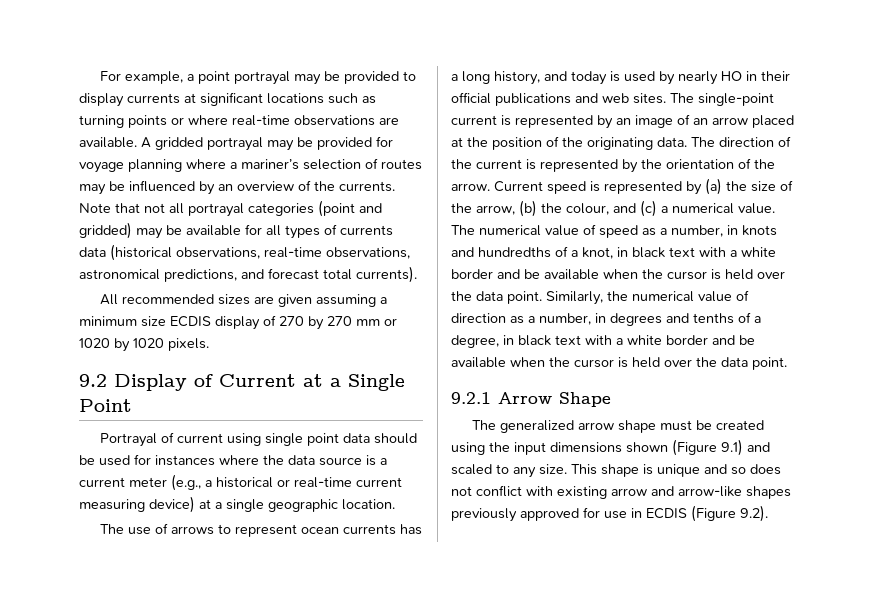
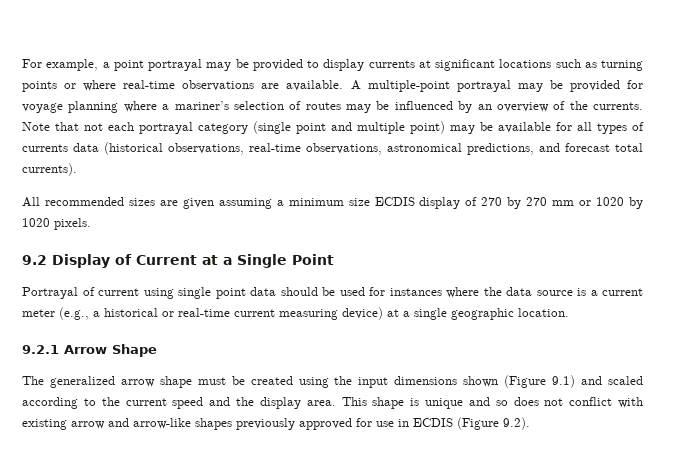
[155,137,203,150] gridded -> [367,80,450,92] multiple-point
[169,200,382,217] [79,222,132,239] all portrayal categories (point and gridded) -> [108,121,445,134] each portrayal category (single point and multiple point)
[99,523,422,537] [451,71,790,85] [451,92,774,106] [451,114,794,129] [451,136,791,150] [451,158,775,173] [451,178,793,195] [451,200,775,217] [451,224,777,238] [451,246,776,259] [451,269,785,280] [451,290,749,305] [451,312,761,326] [451,335,755,348] [451,357,787,370] // The use of arrows to represent ocean currents has a long history, and today is used by nearly HO in their official publications and web sites. The single-point current is represented by an image of an arrow placed at the position of the originating data. The direction of the current is represented by the orientation of the arrow. Current speed is represented by (a) the size of the arrow, (b) the colour, and (c) a numerical value. The numerical value of speed as a number, in knots and hundredths of a knot, in black text with a white border and be available when the cursor is held over the data point. Similarly, the numerical value of direction as a number, in degrees and tenths of a degree, in black text with a white border and be available when the cursor is held over the data point. -> (569, 312) none
[496,464,567,478] to any size. -> [22,397,336,409] according to the current speed and the display area.

